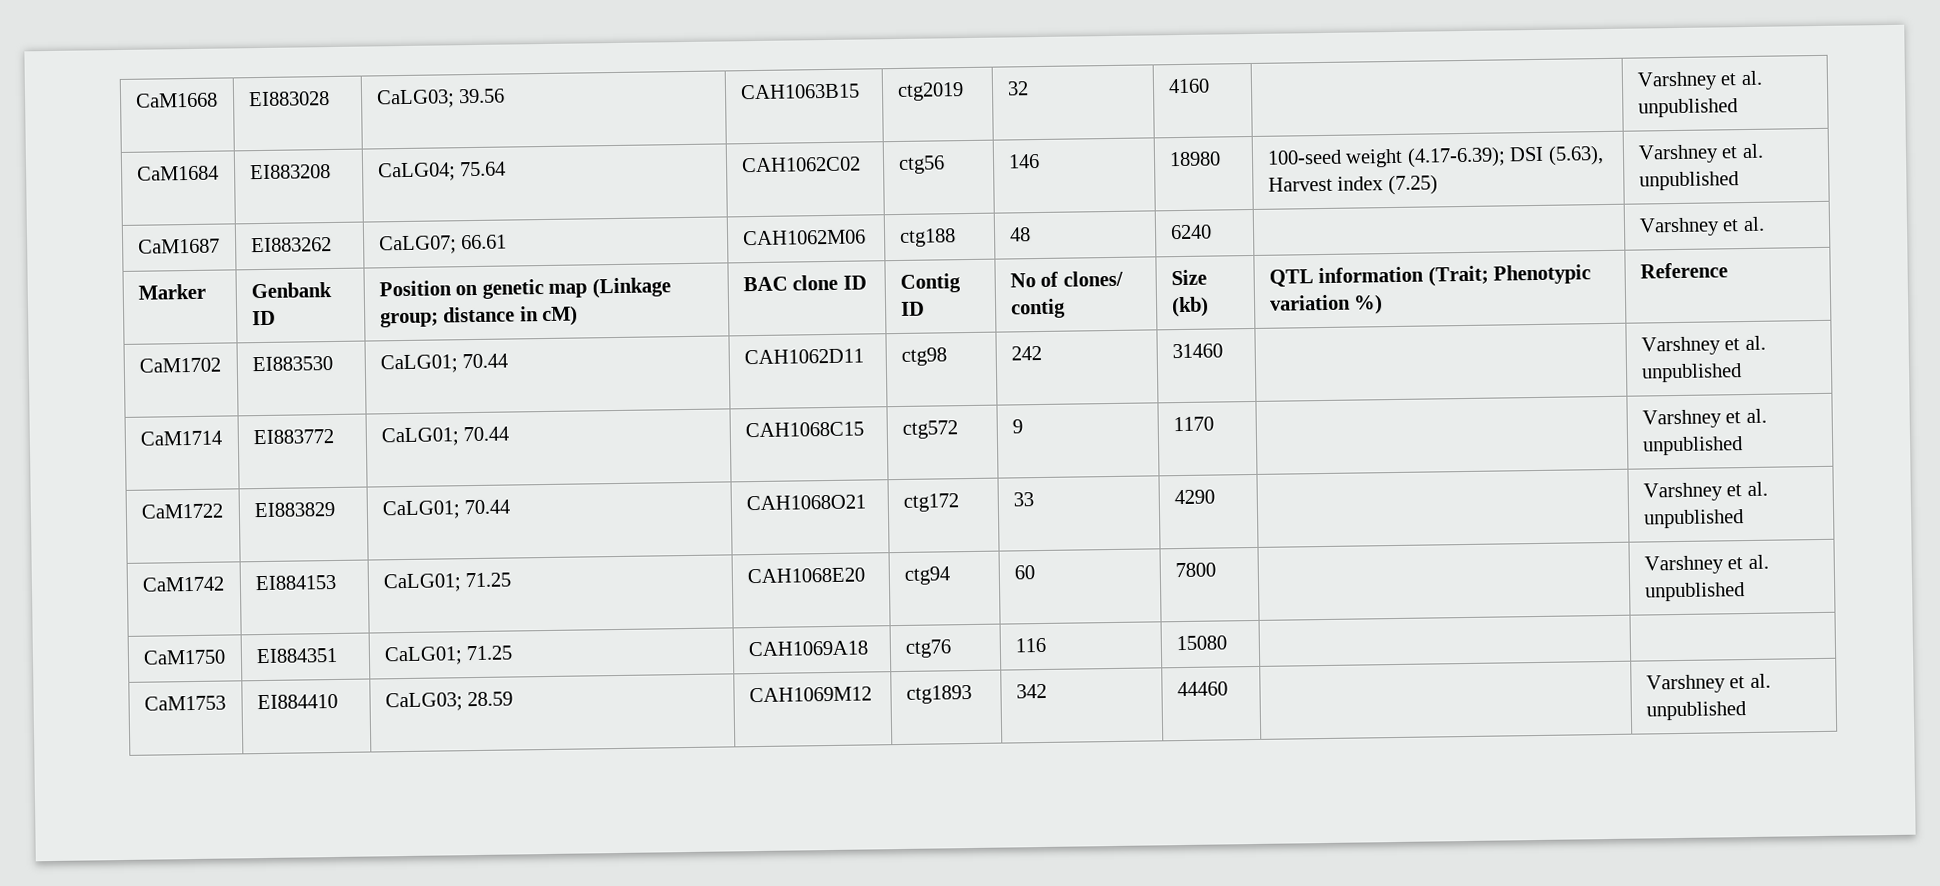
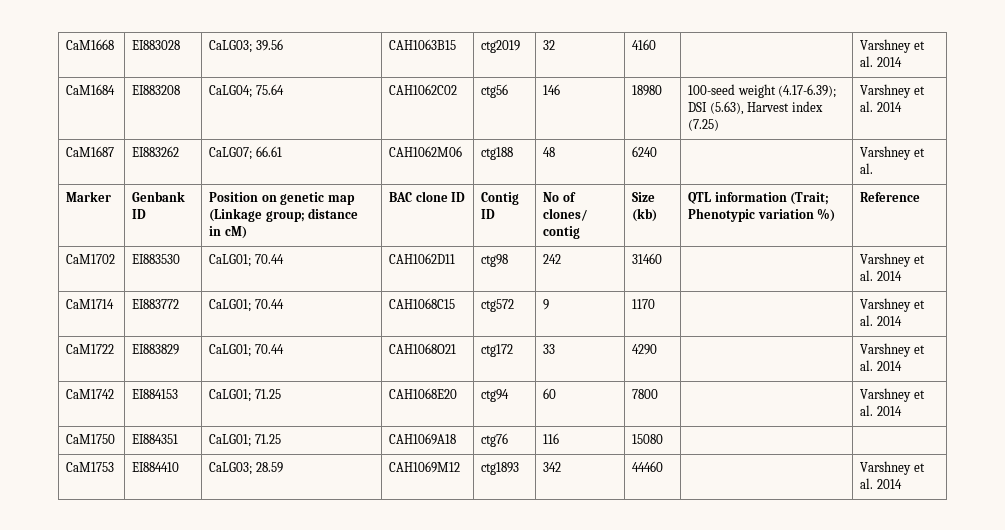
[1637,98,1738,118] unpublished -> [876,57,902,67] 2014
[1638,171,1739,191] unpublished -> [876,102,902,112] 2014
[1640,363,1742,383] unpublished -> [876,271,902,281] 2014
[1641,436,1743,456] unpublished -> [876,316,902,326] 2014
[1643,509,1744,529] unpublished -> [876,361,902,371] 2014
[1644,582,1745,602] unpublished -> [876,406,902,416] 2014
[1645,701,1746,721] unpublished -> [876,479,902,489] 2014

